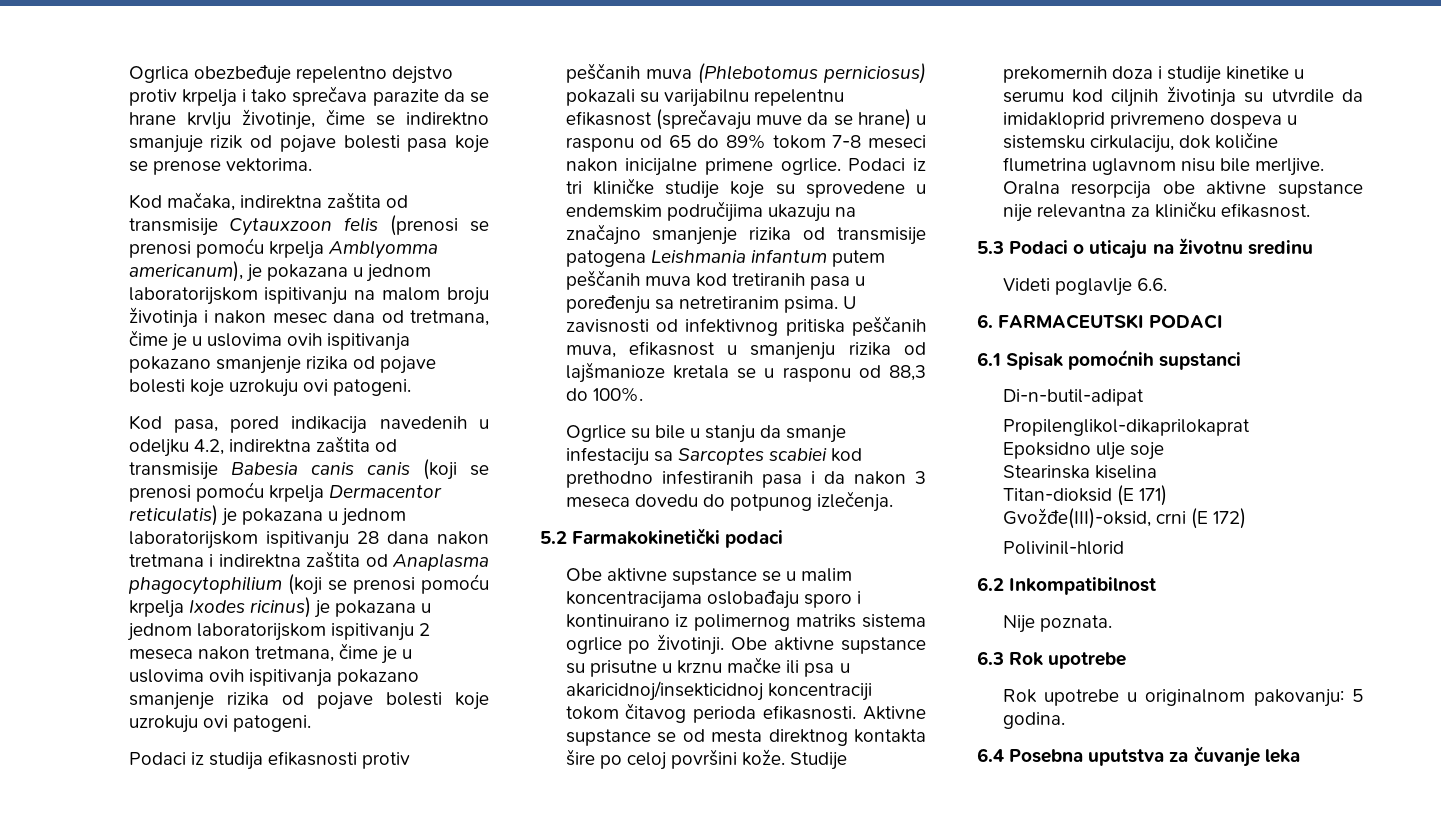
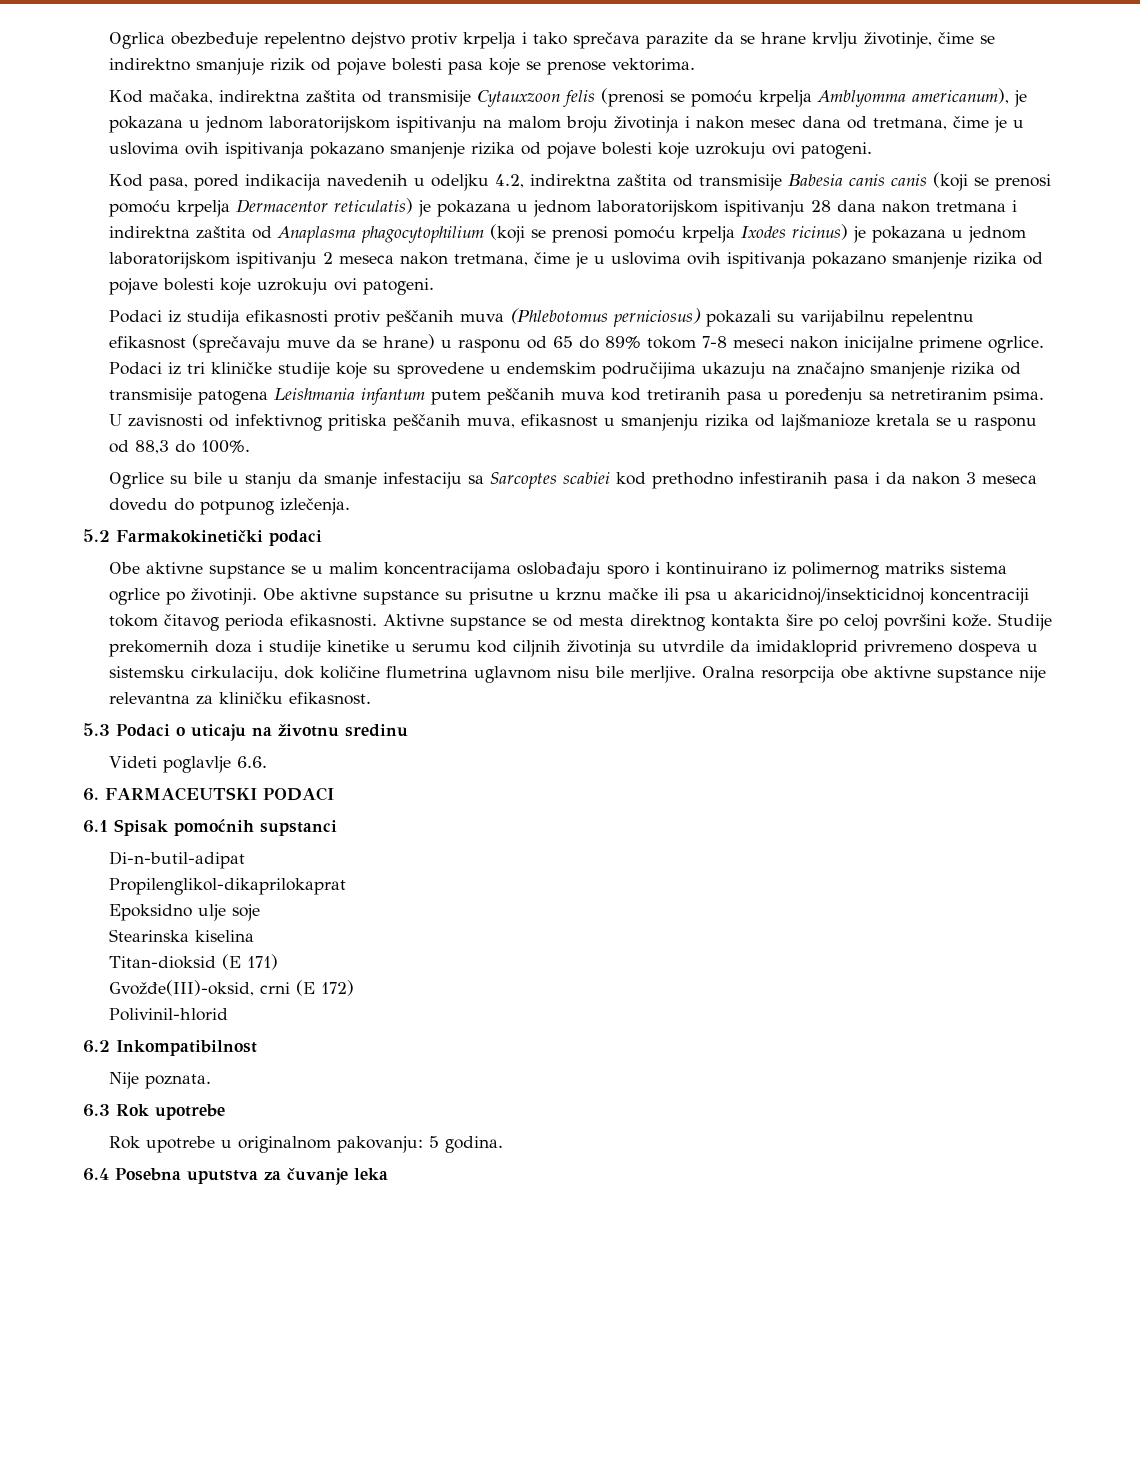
[128,241,191,258] prenosi -> (686, 97) none

